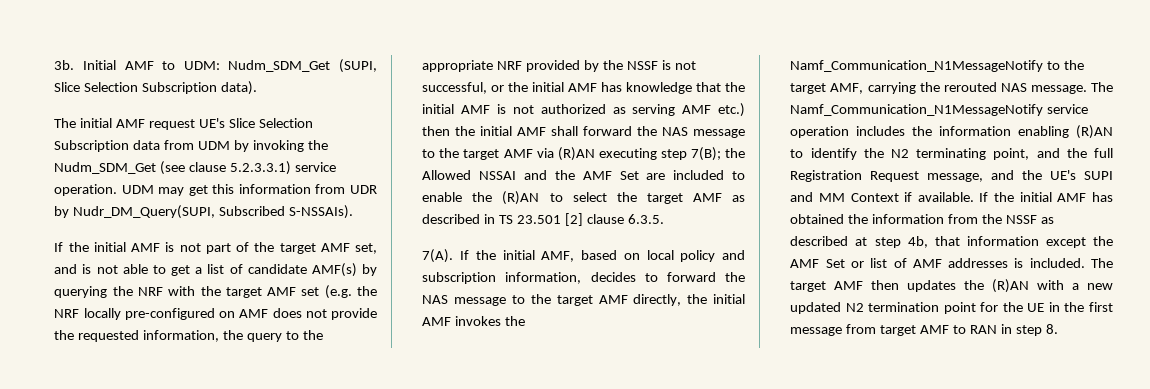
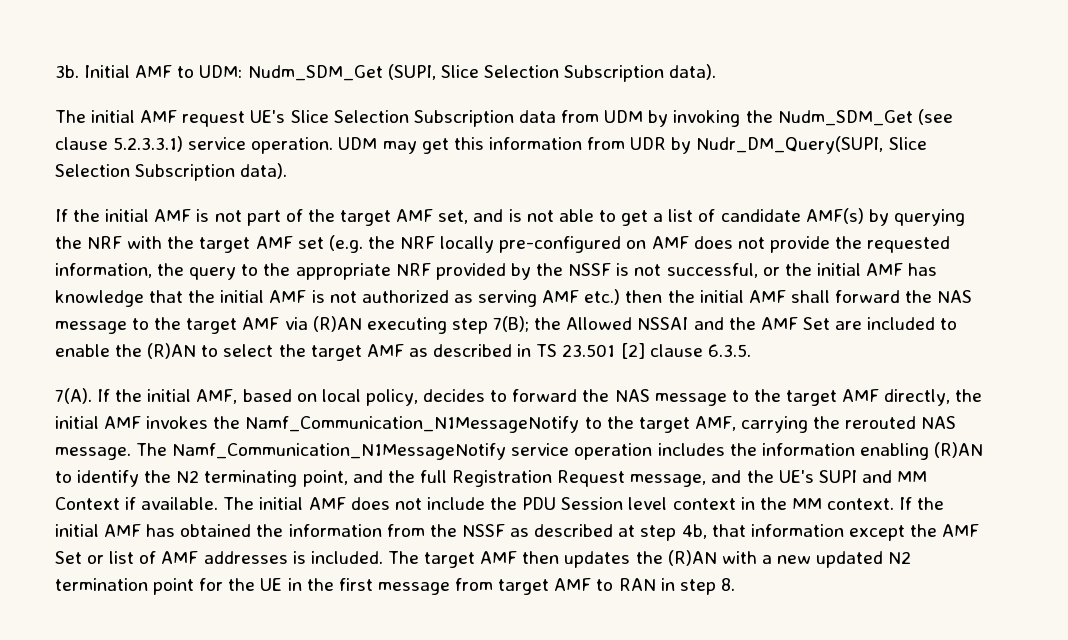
[219,205,354,219] Subscribed S-NSSAIs). -> [888,137,927,150] [54,163,288,181] Slice Selection Subscription data).
[680,250,745,262] [422,272,582,284] policy and subscription information, -> [365,389,418,406] policy,
(974, 197) none -> [223,497,895,510] The initial AMF does not include the PDU Session level context in the MM context.

